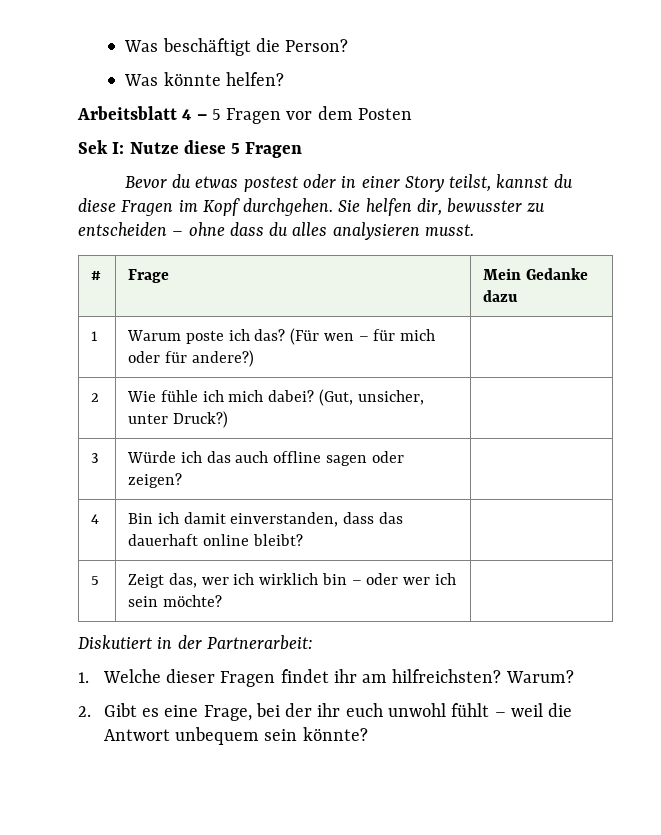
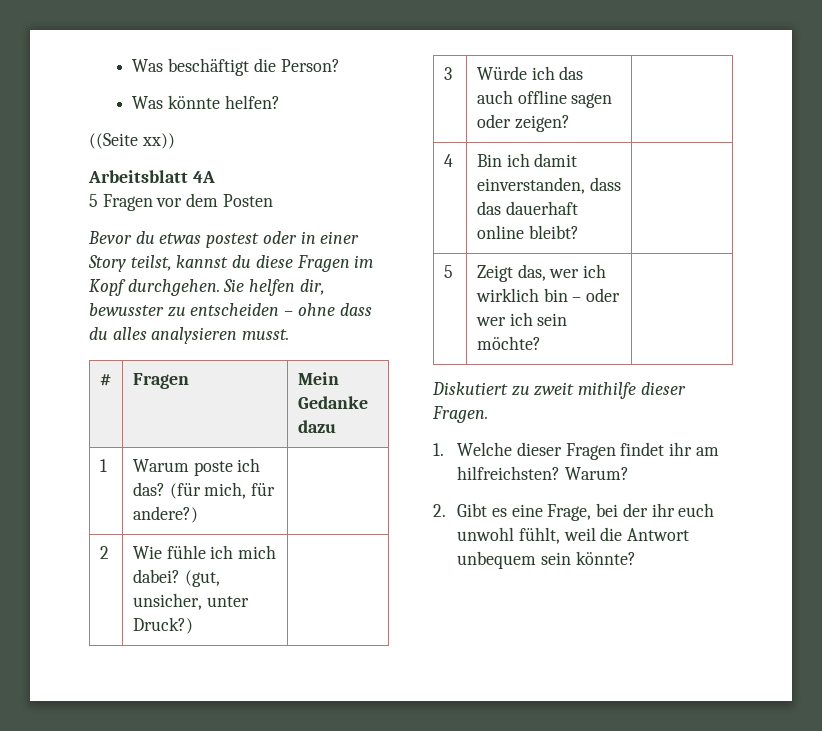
(284, 79) none -> [89,133,175,149] // ((Seite xx))
[182,109,207,120] 4 – -> [192,171,215,183] 4A //
[78,140,303,158] // Sek I: Nutze diese 5 Fragen -> (273, 200) none
[128,269,170,283] Frage -> [132,373,189,389] Fragen
[290,328,436,345] [128,351,161,363] (Für wen – für mich oder -> [169,482,247,499] (für mich,
[318,389,353,406] (Gut, -> [184,570,220,587] (gut,
[157,635,313,650] in der Partnerarbeit: -> [511,382,686,399] [432,406,488,423] zu zweit mithilfe dieser Fragen.
[451,703,506,717] fühlt – -> [518,527,560,544] fühlt,

